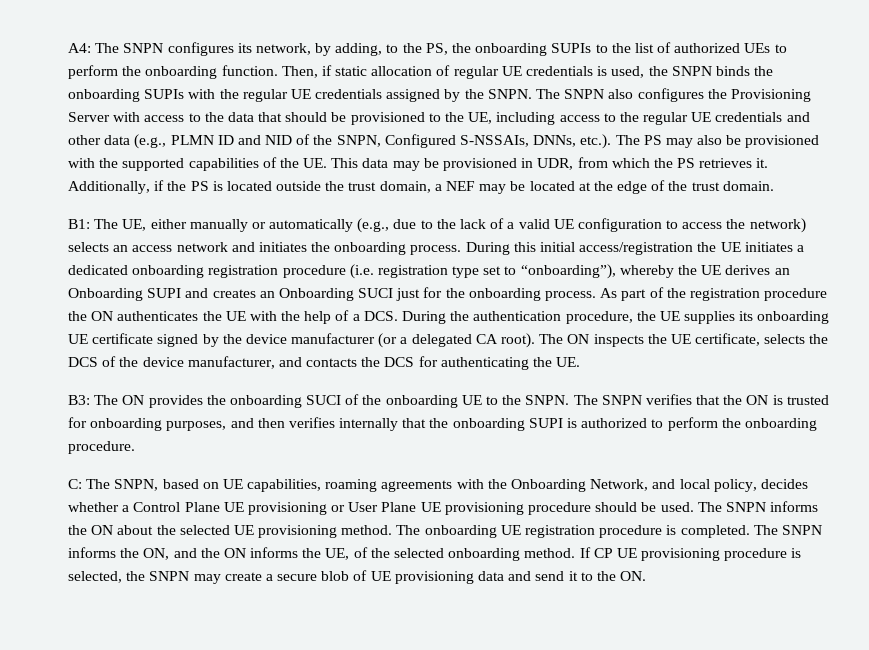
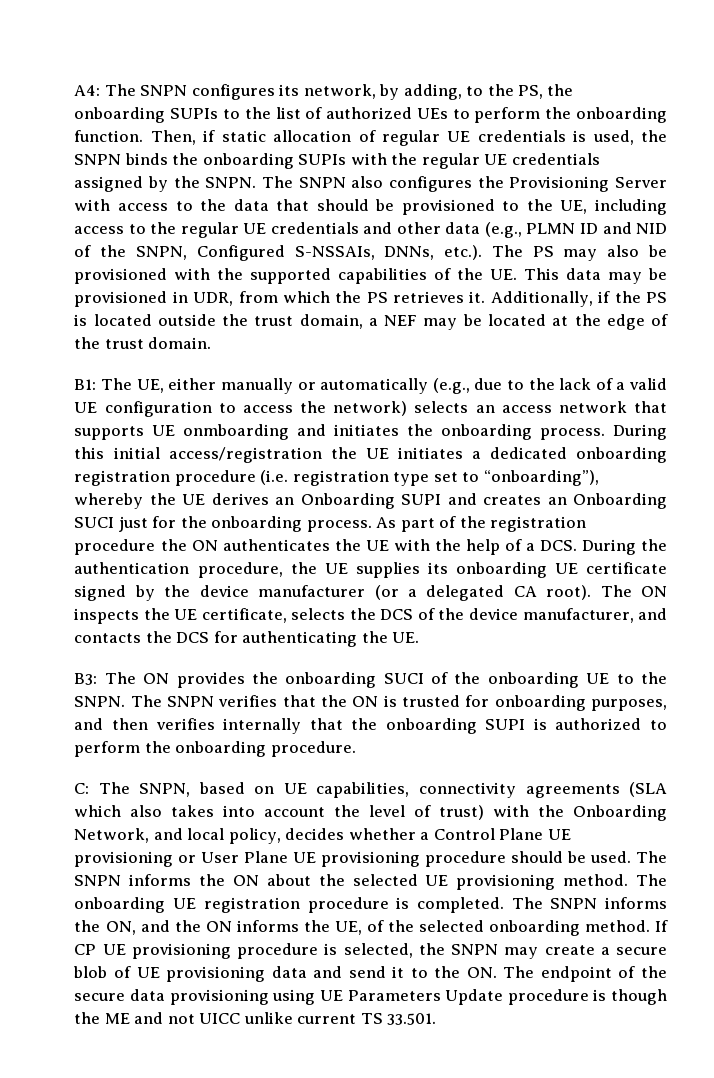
(228, 247) none -> [633,401,667,413] [74,424,290,440] that supports UE onmboarding
[325,479,453,492] roaming agreements -> [418,782,667,798] [74,805,485,820] connectivity agreements (SLA which also takes into account the level of trust)
(647, 576) none -> [503,966,667,982] [74,989,668,1005] [74,1012,437,1025] The endpoint of the secure data provisioning using UE Parameters Update procedure is though the ME and not UICC unlike current TS 33.501.

